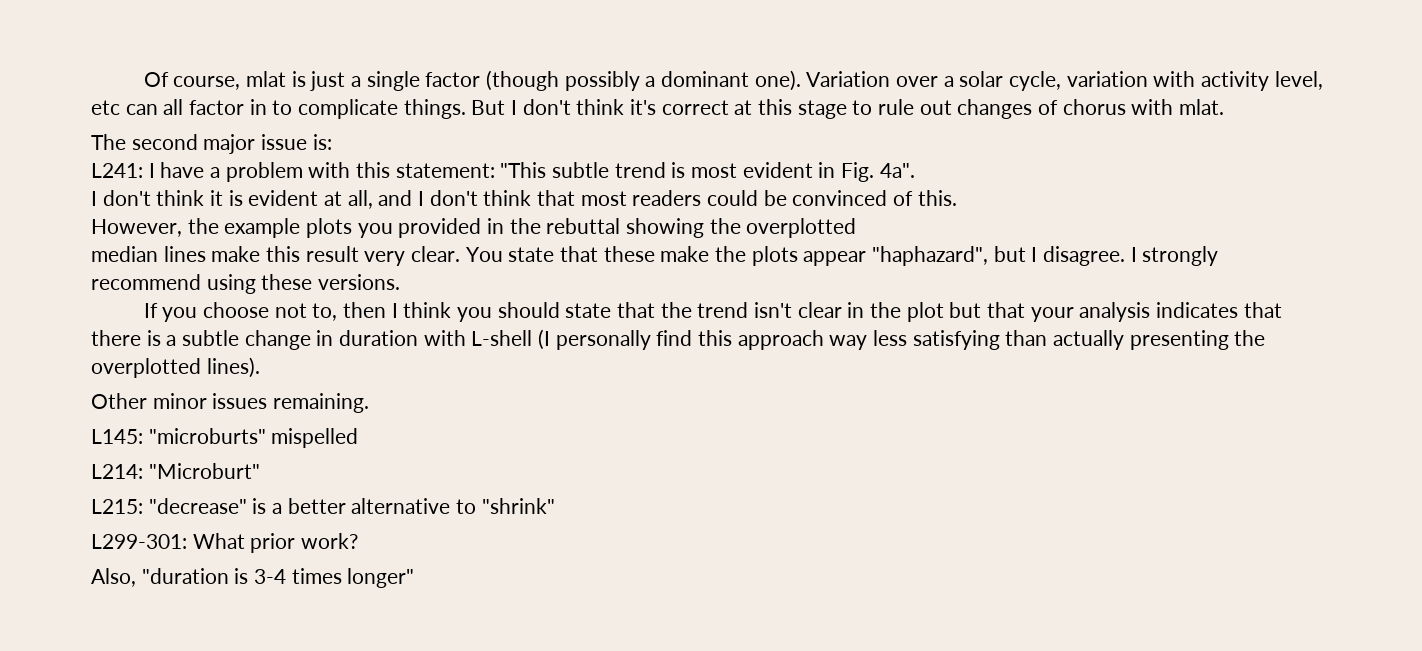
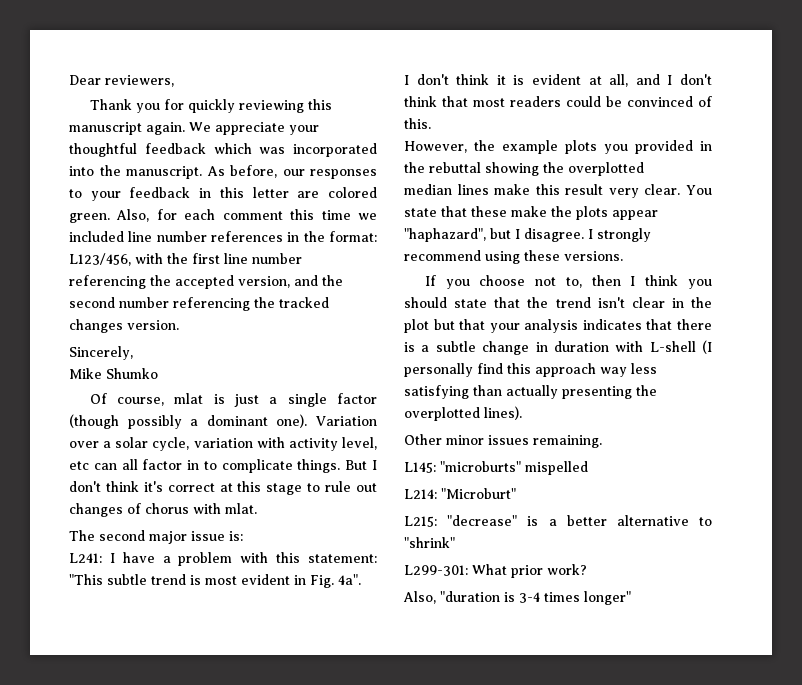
(143, 79) none -> [69,75,174,87] [89,99,332,113] [69,122,319,135] [69,143,377,157] [69,165,377,179] [69,187,377,201] [69,209,377,223] [69,231,378,242] [69,253,302,266] [69,275,343,289] [69,297,329,311] [69,319,179,333] [69,346,133,360] [69,368,158,379] Dear reviewers, // Thank you for quickly reviewing this manuscript again. We appreciate your thoughtful feedback which was incorporated into the manuscript. As before, our responses to your feedback in this letter are colored green. Also, for each comment this time we included line number references in the format: L123/456, with the first line number referencing the accepted version, and the second number referencing the tracked changes version. // Sincerely, // Mike Shumko //

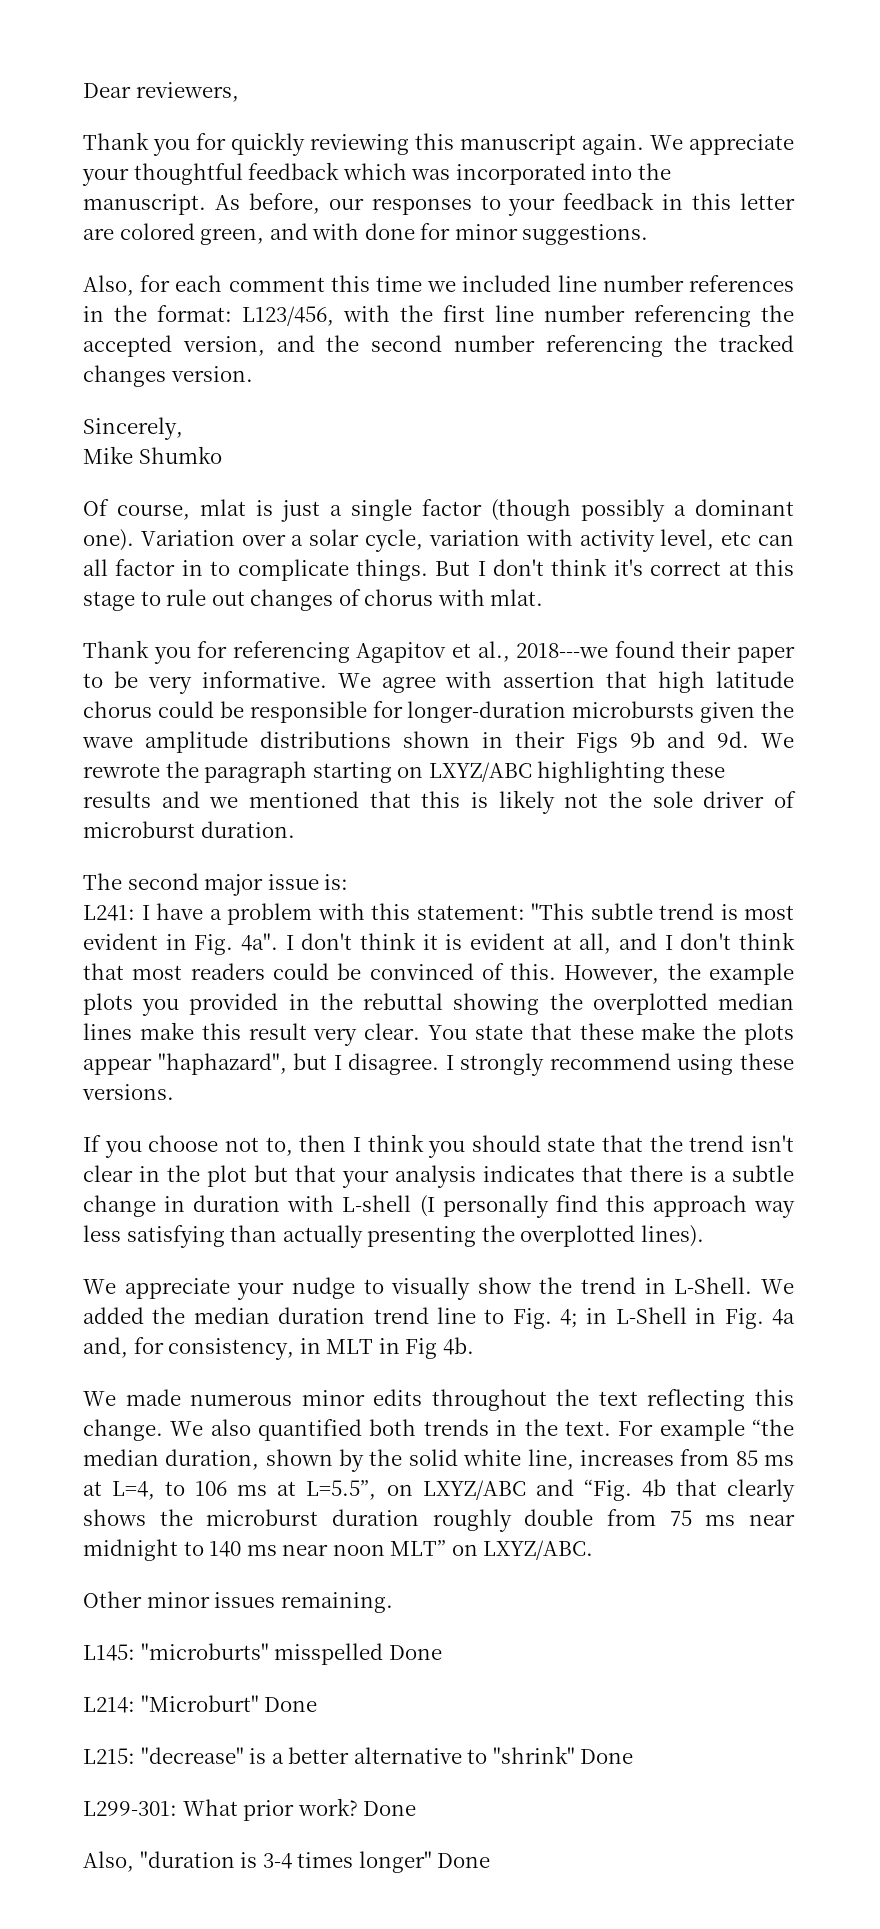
[69,213,110,223] green. -> [200,223,649,245] green, and with done for minor suggestions. //
(257, 508) none -> [83,640,796,664] [83,671,794,694] [83,701,794,723] [82,731,794,753] [83,761,725,783] [83,790,796,814] [83,821,295,838] // Thank you for referencing Agapitov et al., 2018---we found their paper to be very informative. We agree with assertion that high latitude chorus could be responsible for longer-duration microbursts given the wave amplitude distributions shown in their Figs 9b and 9d. We rewrote the paragraph starting on LXYZ/ABC highlighting these results and we mentioned that this is likely not the sole driver of microburst duration.
(361, 579) // -> (278, 942) none
(431, 123) // -> (557, 971) none
(644, 169) // -> (708, 1004) none
(522, 413) none -> [83,1277,794,1300] [83,1307,796,1329] [83,1337,474,1360] [83,1389,794,1411] [83,1419,795,1441] [83,1449,795,1472] [83,1479,796,1502] [83,1509,795,1532] [83,1539,594,1561] // We appreciate your nudge to visually show the trend in L-Shell. We added the median duration trend line to Fig. 4; in L-Shell in Fig. 4a and, for consistency, in MLT in Fig 4b. // We made numerous minor edits throughout the text reflecting this change. We also quantified both trends in the text. For example “the median duration, shown by the solid white line, increases from 85 ms at L=4, to 106 ms at L=5.5”, on LXYZ/ABC and “Fig. 4b that clearly shows the microburst duration roughly double from 75 ms near midnight to 140 ms near noon MLT” on LXYZ/ABC.
[525,461,588,475] mispelled -> [274,1643,442,1665] misspelled Done
(516, 493) none -> [264,1697,318,1712] Done
(455, 542) none -> [580,1749,634,1764] Done
(587, 569) none -> [363,1801,417,1816] Done
(631, 598) none -> [437,1853,491,1868] Done

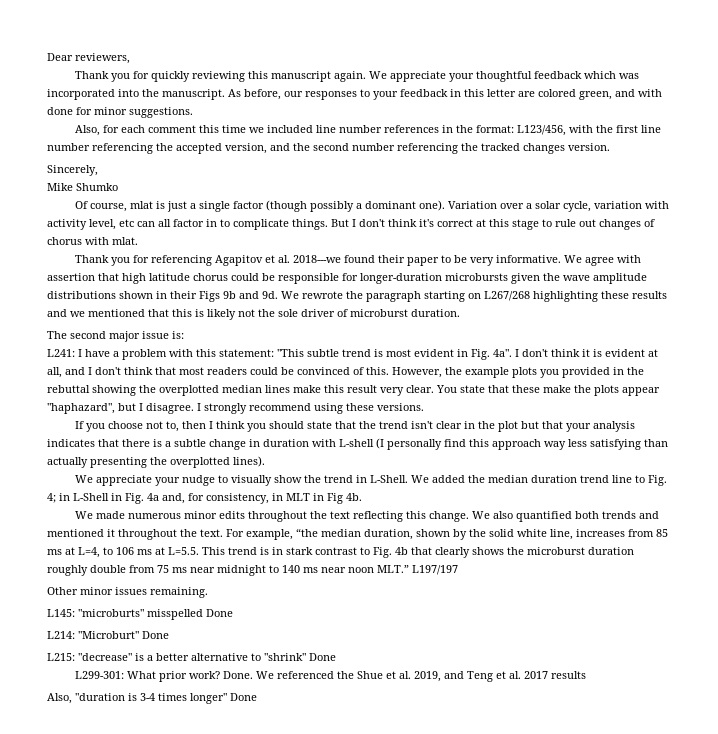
[477,641,510,662] al., -> [277,255,290,263] al.
[428,762,532,782] LXYZ/ABC -> [484,291,530,301] L267/268
[496,1420,518,1436] in -> [638,511,659,519] [47,529,177,540] and mentioned it throughout
[659,1419,745,1441] example -> [246,529,293,540] example,
[306,1479,632,1501] L=5.5”, on LXYZ/ABC and “Fig. -> [168,547,392,558] L=5.5. This trend is in stark contrast to Fig.
[390,1540,594,1560] MLT” on LXYZ/ABC. -> [377,565,458,575] MLT.” L197/197
[363,1801,417,1816] Done -> [222,671,586,682] Done. We referenced the Shue et al. 2019, and Teng et al. 2017 results

